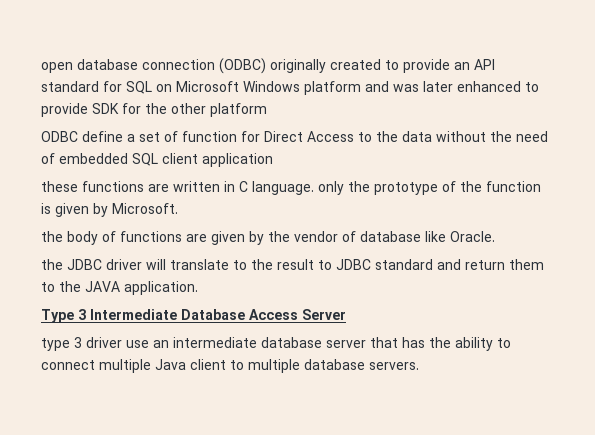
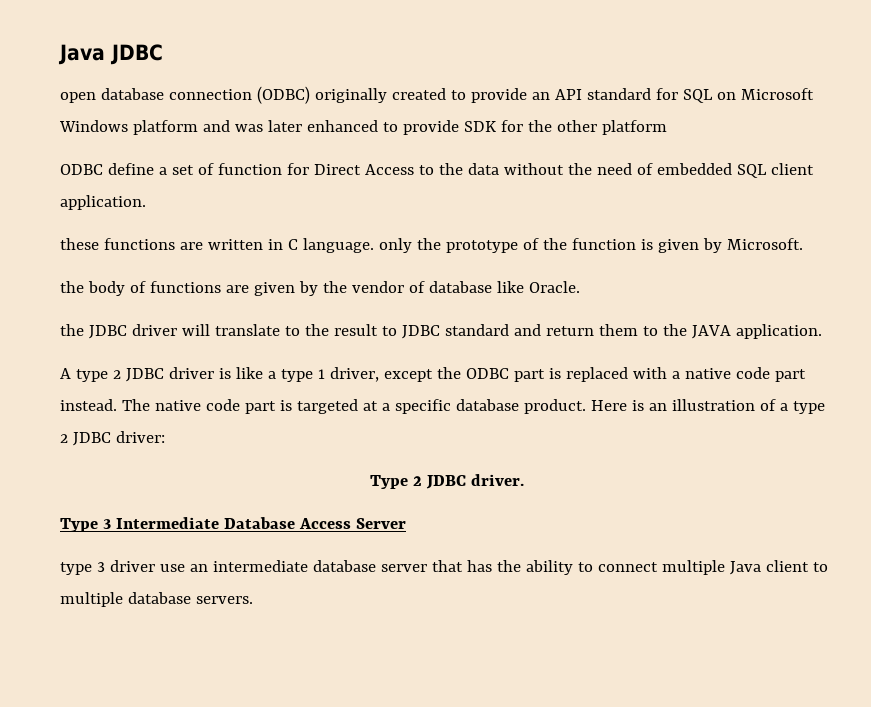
(41, 67) none -> [58,44,163,65] Java JDBC //
[202,153,273,167] application -> [60,195,146,210] application.
(198, 288) none -> [60,367,806,382] [60,399,825,414] [60,431,165,446] [370,474,524,489] // A type 2 JDBC driver is like a type 1 driver, except the ODBC part is replaced with a native code part instead. The native code part is targeted at a specific database product. Here is an illustration of a type 2 JDBC driver: // Type 2 JDBC driver.

